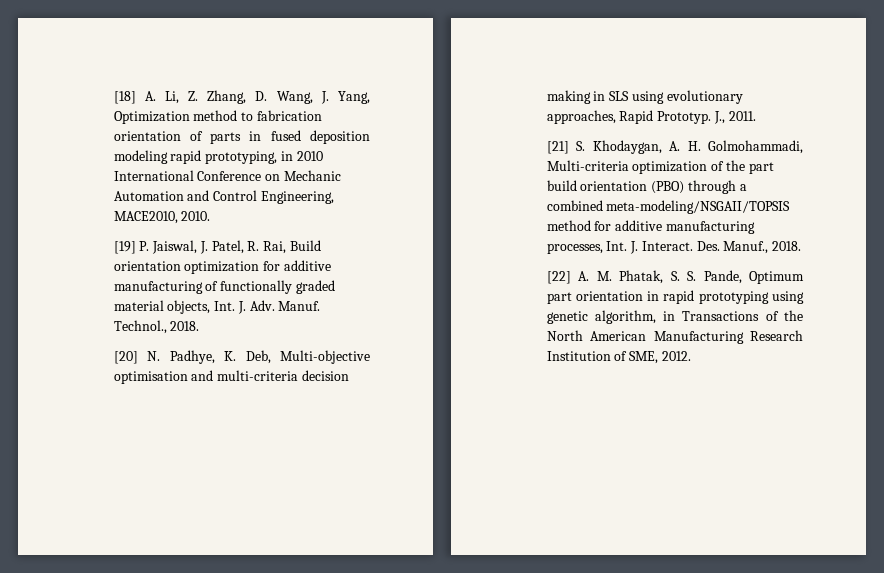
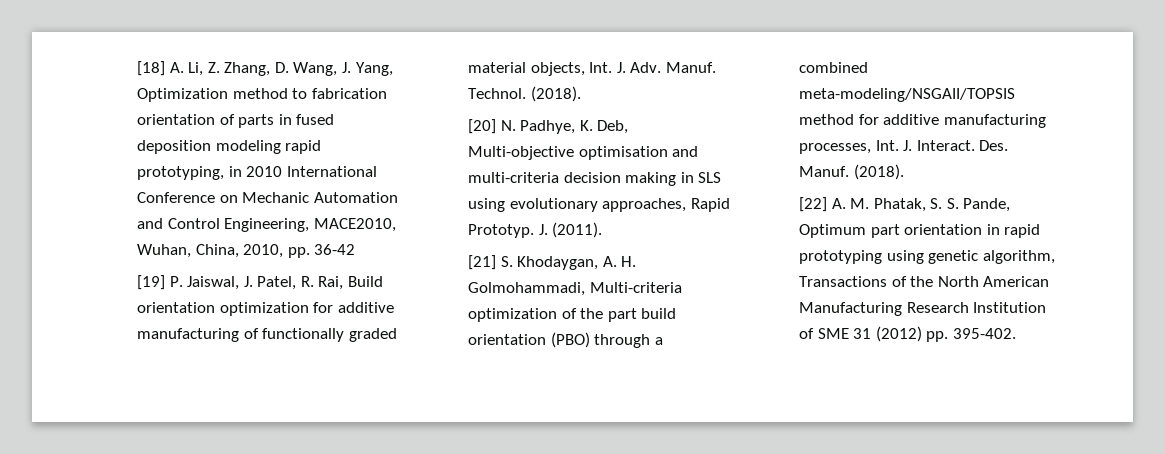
[181,211,211,221] 2010. -> [136,244,356,258] Wuhan, China, 2010, pp. 36-42
[113,320,200,334] Technol., 2018. -> [467,86,581,102] Technol. (2018).
[713,111,756,124] J., 2011. -> [538,222,603,238] J. (2011).
[723,241,802,254] Manuf., 2018. -> [798,164,904,180] Manuf. (2018).
[663,311,676,321] in -> (1055, 257) none
[629,351,691,364] SME, 2012. -> [817,326,1016,342] SME 31 (2012) pp. 395-402.

